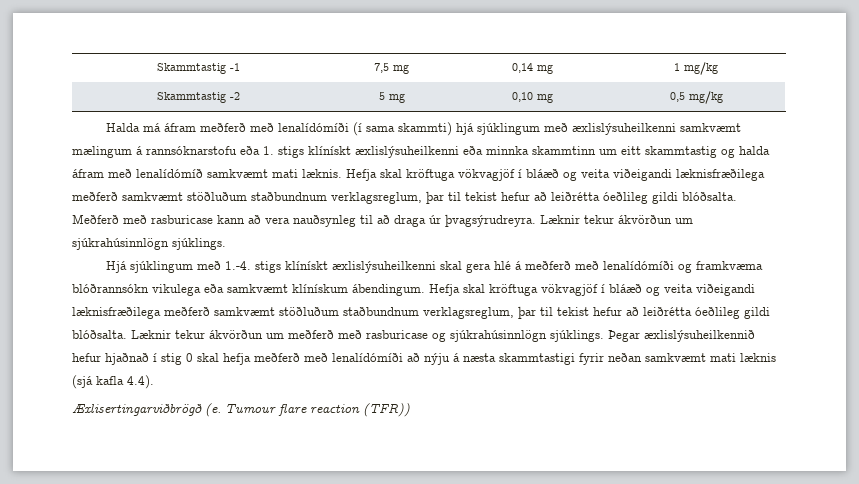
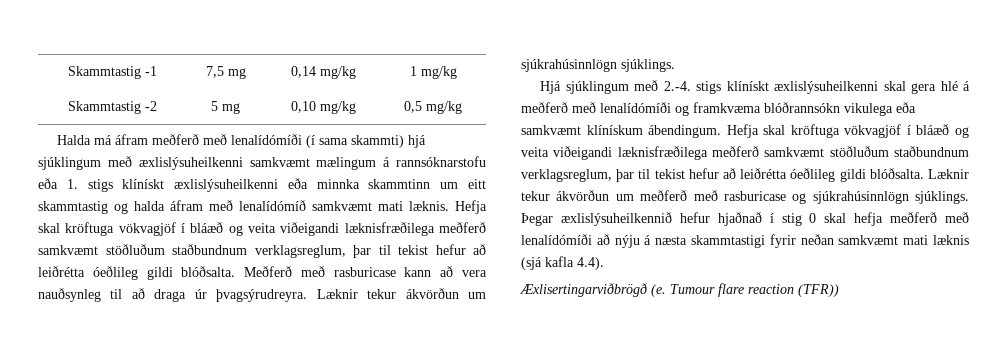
[537,64,553,74] mg -> [319,66,356,79] mg/kg
[537,93,553,103] mg -> [319,101,356,114] mg/kg
[224,261,251,270] 1.-4. -> [663,81,691,91] 2.-4.

